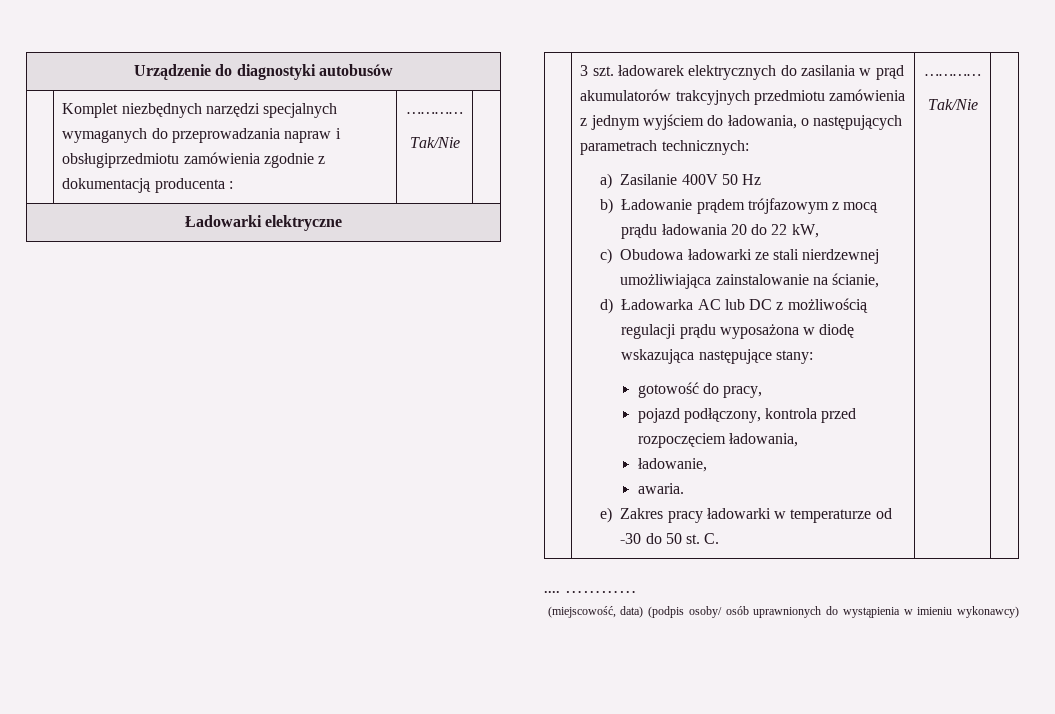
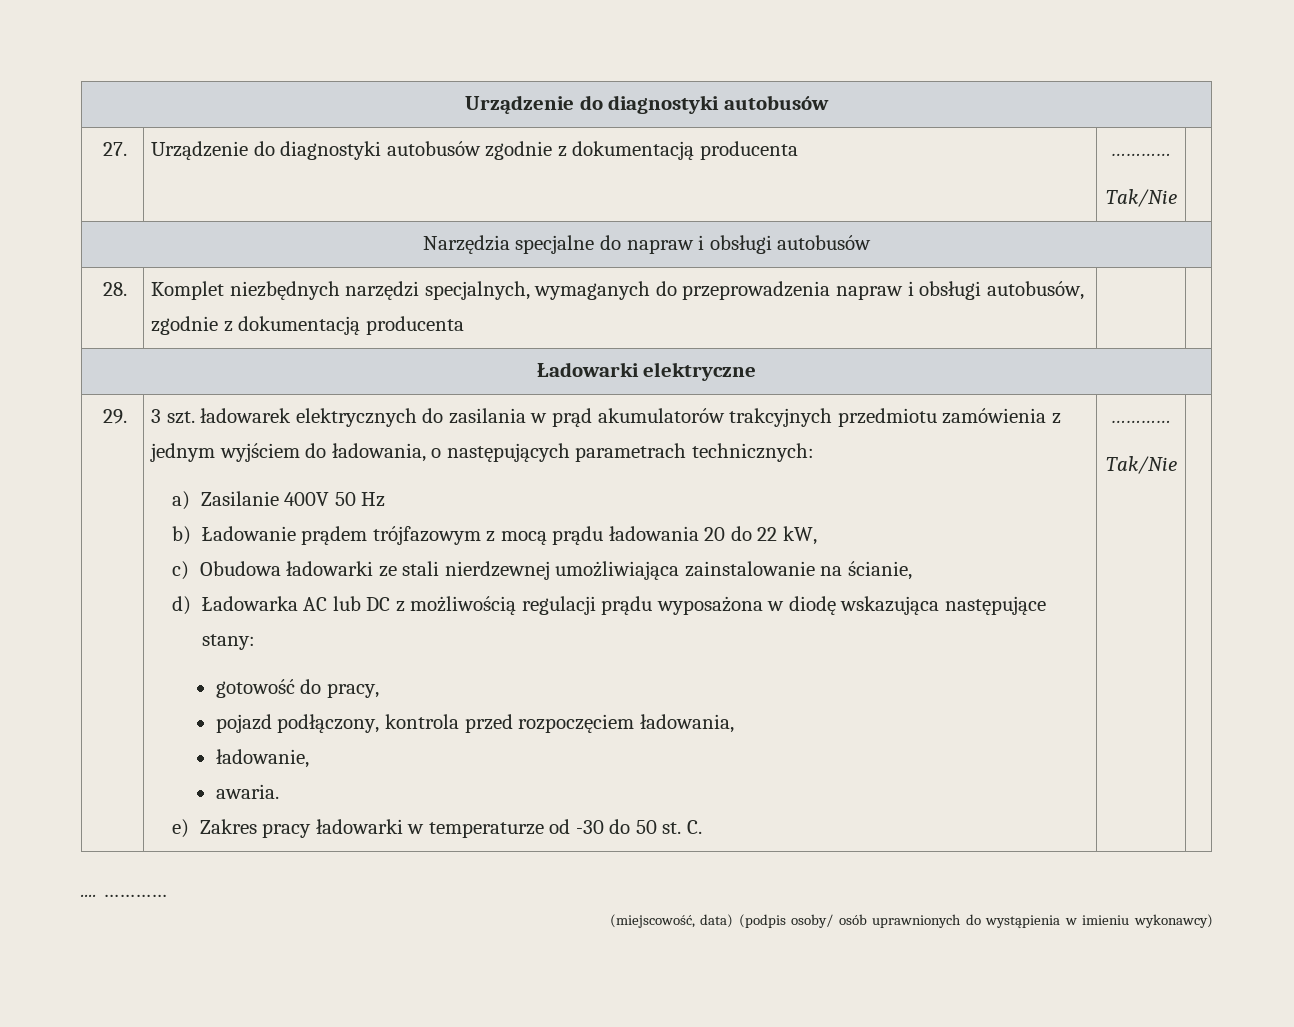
[62,103,338,118] [62,128,341,143] [62,152,326,168] [62,178,234,193] [406,112,463,114] [409,137,460,148] | Komplet niezbędnych narzędzi specjalnych wymaganych do przeprowadzania napraw i obsługiprzedmiotu zamówienia zgodnie z dokumentacją producenta : | ………… // Tak/Nie | -> [103,142,128,156] [151,141,799,160] [1111,153,1171,156] [1105,189,1177,207] [422,235,872,254] [103,282,128,296] [151,281,1084,300] [151,316,464,335] 27. | Urządzenie do diagnostyki autobusów zgodnie z dokumentacją producenta | ………… // Tak/Nie | // Narzędzia specjalne do napraw i obsługi autobusów // 28. | Komplet niezbędnych narzędzi specjalnych, wymaganych do przeprowadzenia napraw i obsługi autobusów, zgodnie z dokumentacją producenta | |
(343, 223) none -> [103,409,128,424] 29.

